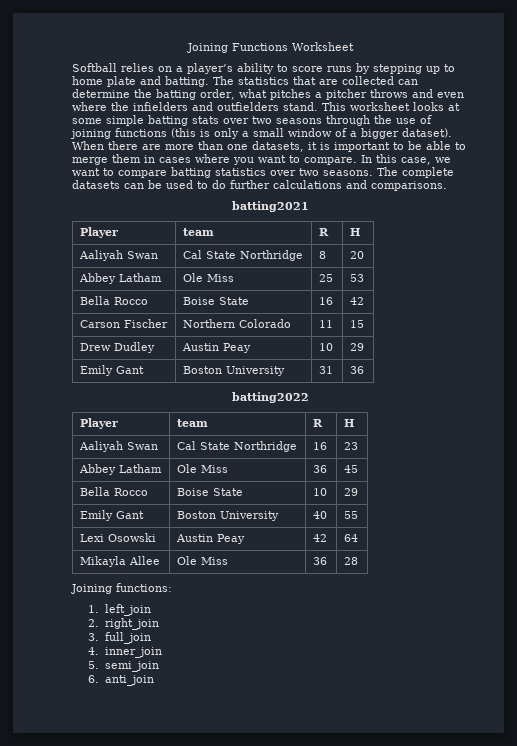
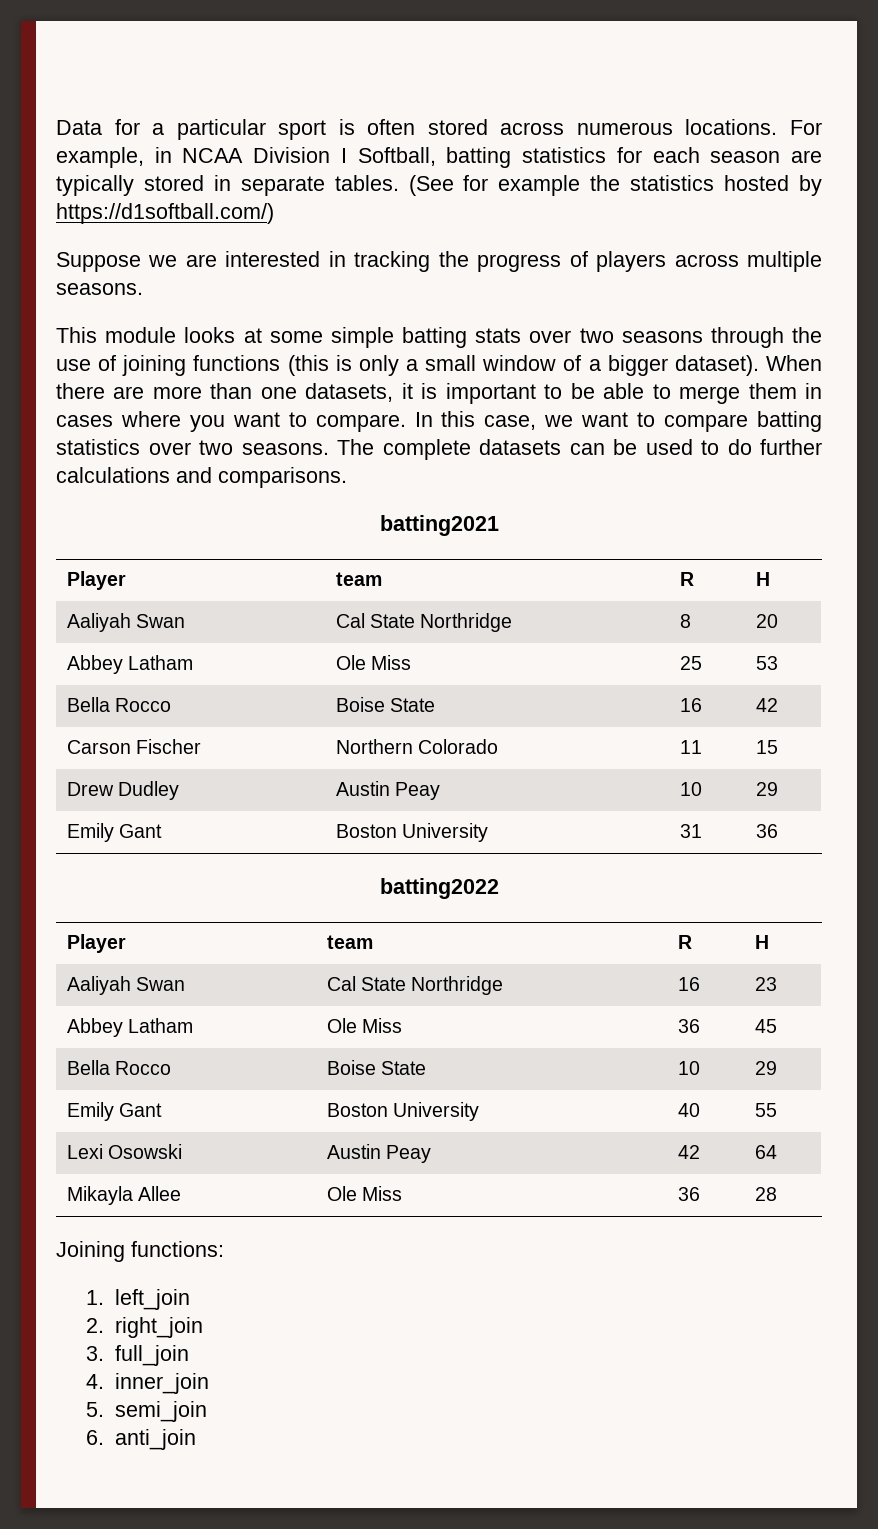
[187,42,354,53] [72,63,455,74] [72,76,418,87] [72,89,464,100] [72,102,410,111] Joining Functions Worksheet // Softball relies on a player’s ability to score runs by stepping up to home plate and batting. The statistics that are collected can determine the batting order, what pitches a pitcher throws and even where the infielders and outfielders stand. This worksheet -> [56,119,822,140] [56,147,823,168] [56,175,822,196] [56,203,274,224] [56,251,823,272] [56,283,143,295] [56,327,177,343] Data for a particular sport is often stored across numerous locations. For example, in NCAA Division I Softball, batting statistics for each season are typically stored in separate tables. (See for example the statistics hosted by https://d1softball.com/) // Suppose we are interested in tracking the progress of players across multiple seasons. // This module

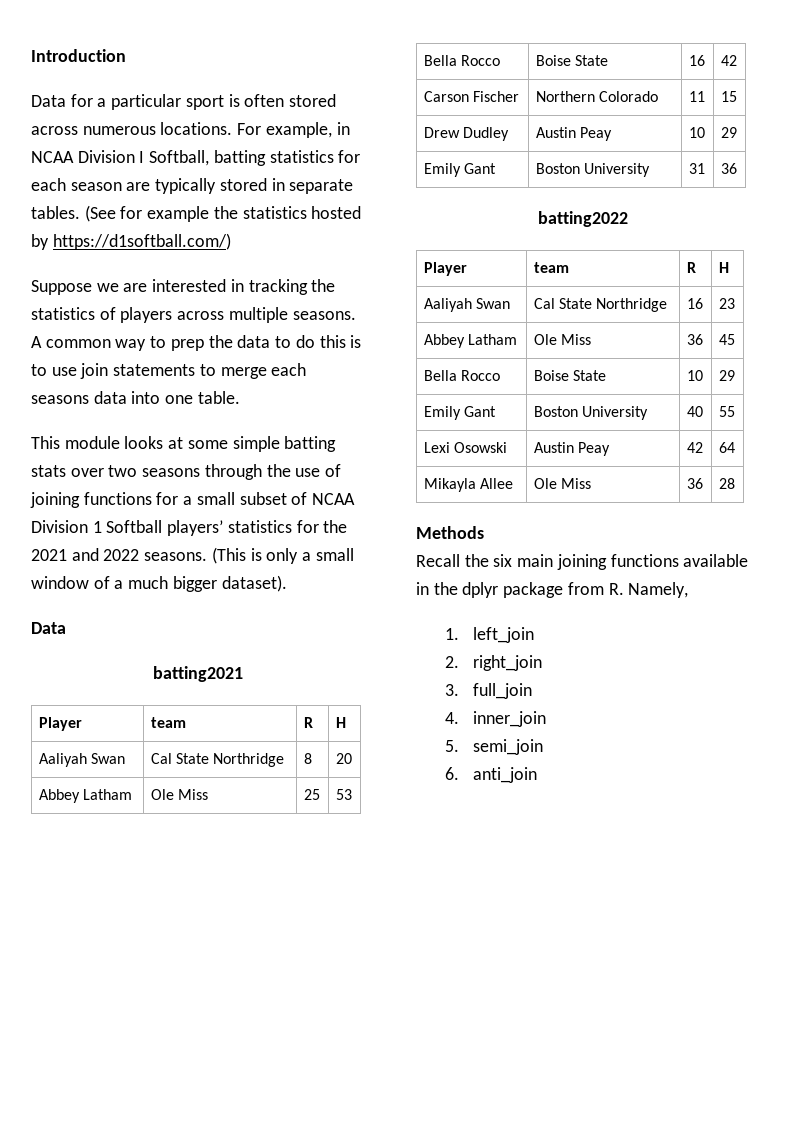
(56, 127) none -> [31,49,126,62] Introduction //
[477,254,562,272] progress -> [31,307,95,320] statistics
(143, 289) none -> [31,335,362,351] [31,363,307,379] [31,391,240,404] A common way to prep the data to do this is to use join statements to merge each seasons data into one table.
[287,355,329,376] (this -> [156,492,356,505] [31,520,348,536] [31,547,246,564] for a small subset of NCAA Division 1 Softball players’ statistics for the 2021 and 2022 seasons. (This
(601, 365) none -> [128,576,169,589] much
[766,355,822,371] [56,383,823,404] [56,411,822,432] [56,439,822,460] [56,467,347,488] When there are more than one datasets, it is important to be able to merge them in cases where you want to compare. In this case, we want to compare batting statistics over two seasons. The complete datasets can be used to do further calculations and comparisons. -> [31,622,66,634] // Data
[56,1241,224,1262] Joining functions: -> [416,526,484,539] [416,554,749,570] [416,582,689,598] Methods // Recall the six main joining functions available in the dplyr package from R. Namely,

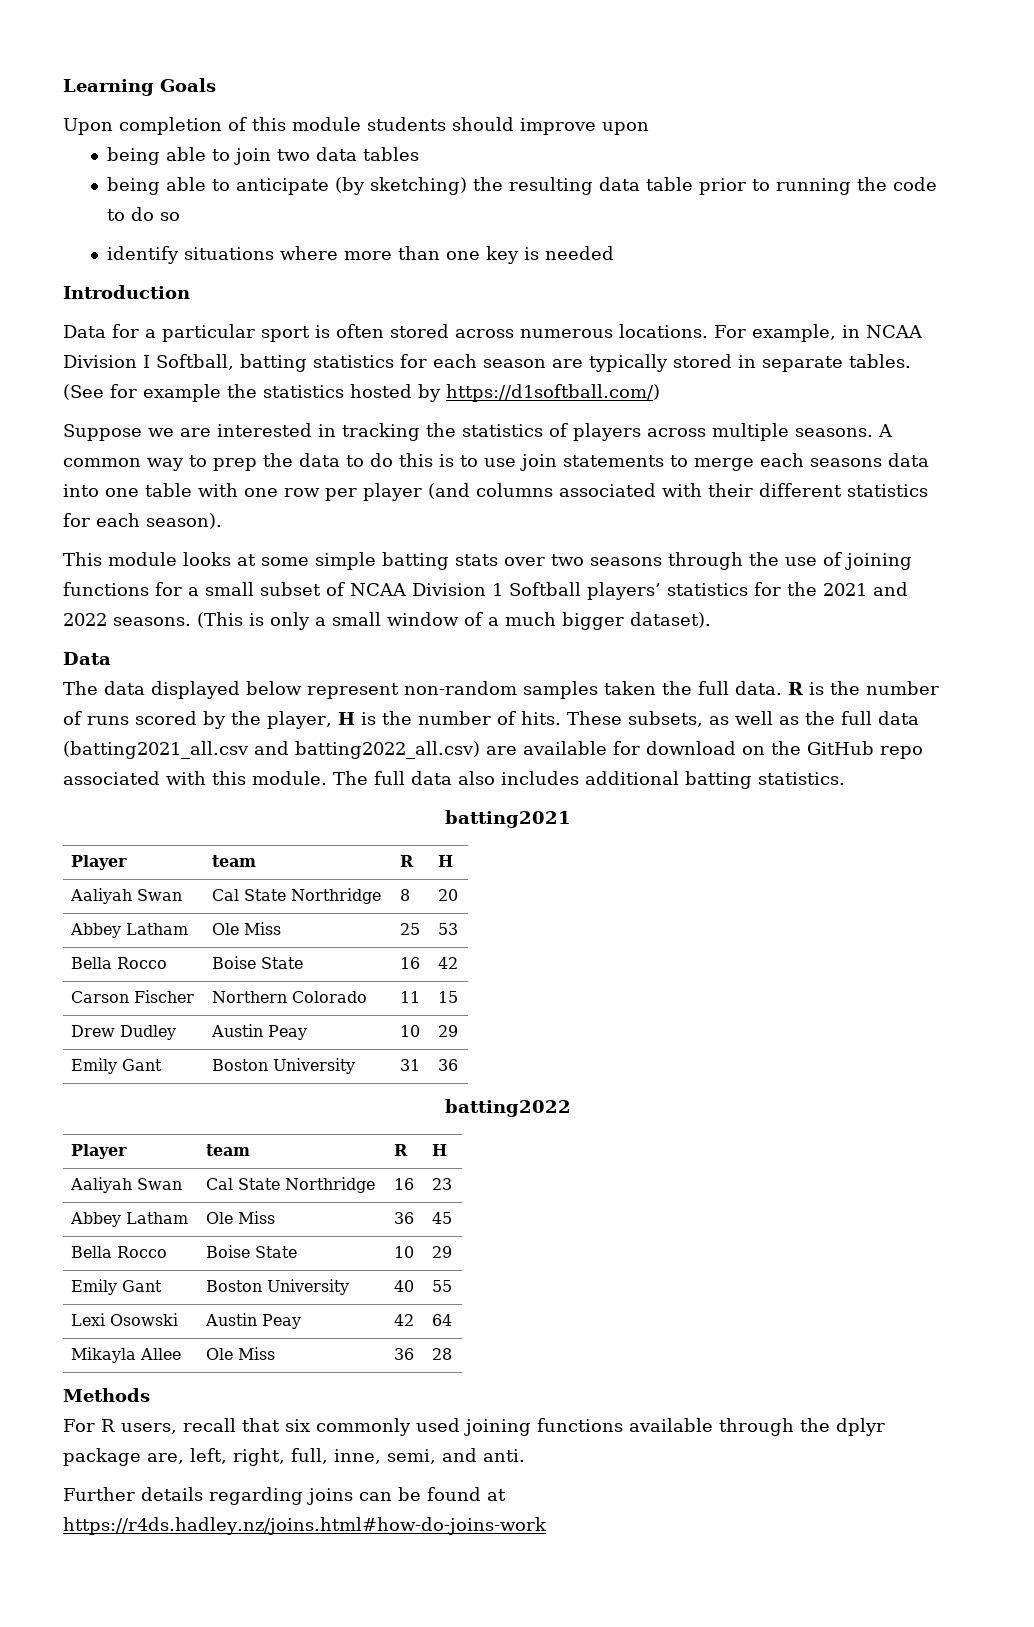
(31, 55) none -> [63,78,216,96] [63,117,649,135] [107,147,420,165] [107,177,938,195] [107,207,181,221] [107,246,615,264] Learning Goals // Upon completion of this module students should improve upon // being able to join two data tables // being able to anticipate (by sketching) the resulting data table prior to running the code to do so // identify situations where more than one key is needed //
[197,391,240,404] table. -> [145,483,928,501] [63,513,222,529] table with one row per player (and columns associated with their different statistics for each season).
(66, 628) none -> [63,681,939,699] [63,711,919,729] [63,741,923,759] [63,771,845,789] // The data displayed below represent non-random samples taken the full data. R is the number of runs scored by the player, H is the number of hits. These subsets, as well as the full data (batting2021_all.csv and batting2022_all.csv) are available for download on the GitHub repo associated with this module. The full data also includes additional batting statistics.
[416,554,554,567] Recall the six main -> [63,1418,460,1436] For R users, recall that six commonly used
[416,582,429,595] in -> [718,1418,794,1436] through
[567,582,689,598] [444,627,535,643] [444,655,543,671] [444,683,533,699] [444,711,547,727] [444,739,544,755] [444,767,538,783] from R. Namely, // 1. left_join // 2. right_join // 3. full_join // 4. inner_join // 5. semi_join // 6. anti_join -> [147,1448,525,1466] [63,1487,506,1505] [63,1517,547,1535] are, left, right, full, inne, semi, and anti. // Further details regarding joins can be found at https://r4ds.hadley.nz/joins.html#how-do-joins-work

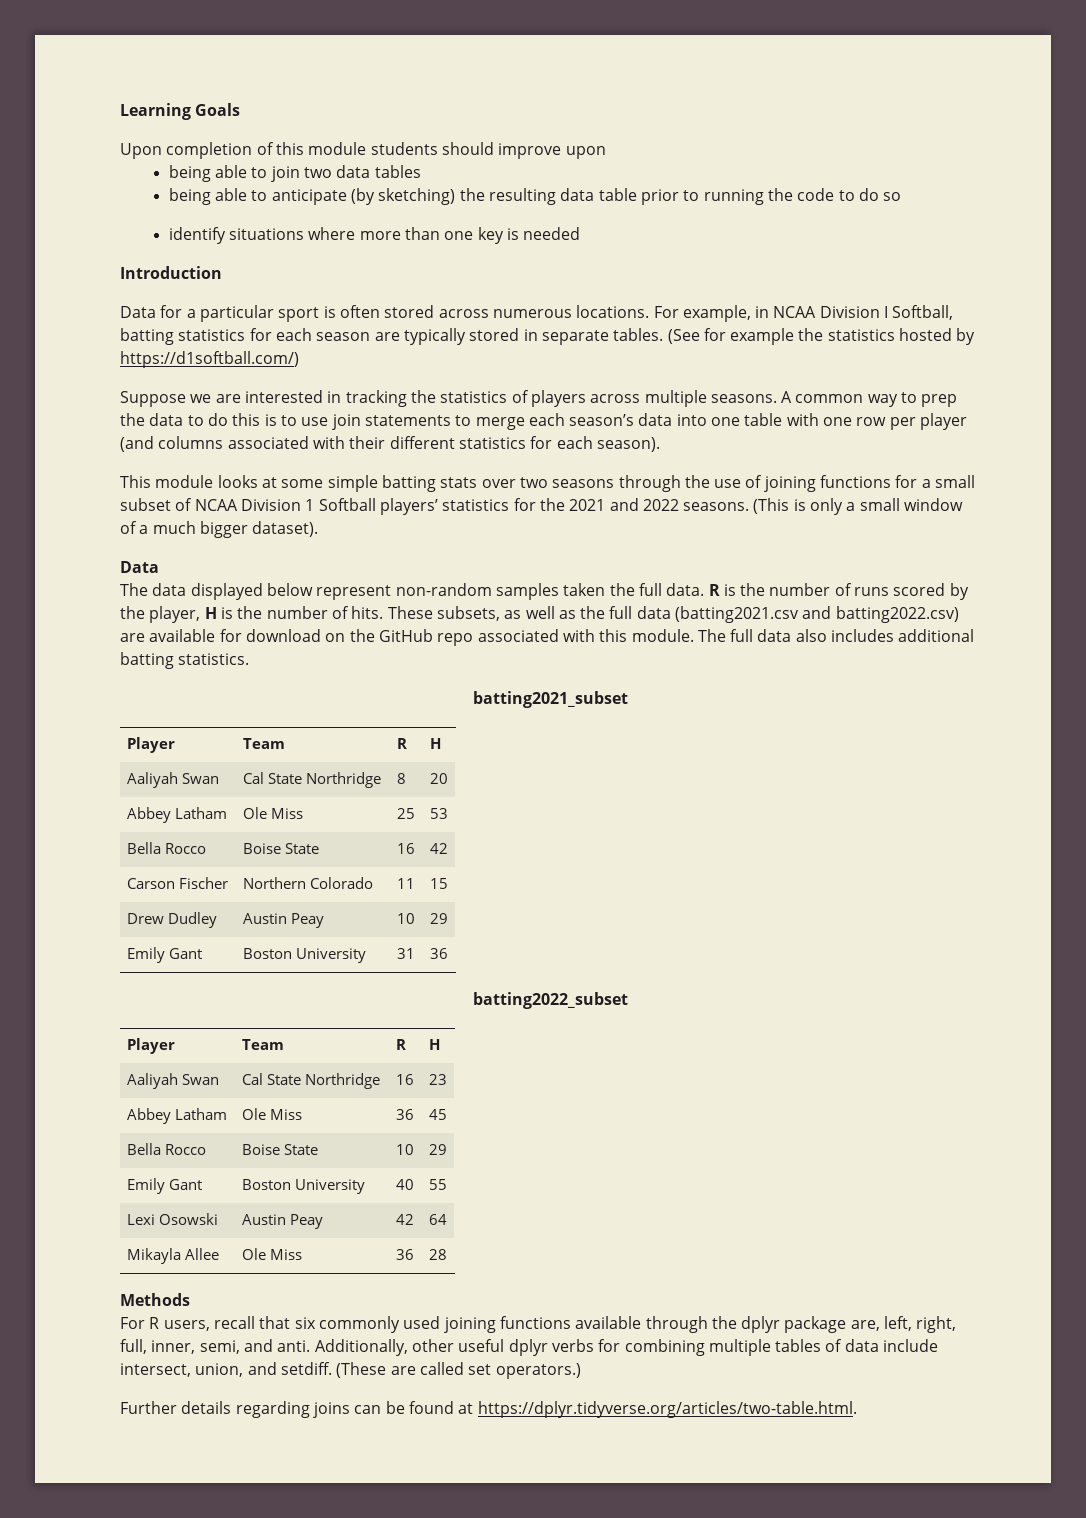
[810,458,882,467] seasons -> [569,414,635,426] season’s
[63,741,480,759] (batting2021_all.csv and batting2022_all.csv) -> [675,606,959,623] (batting2021.csv and batting2022.csv)
[445,810,571,828] [71,855,128,870] [212,855,257,867] batting2021 // Player | team -> [472,691,628,708] [126,737,175,753] [242,738,285,749] batting2021_subset // Player | Team
[445,1099,571,1117] [71,1144,128,1159] [206,1144,251,1156] batting2022 // Player | team -> [472,992,628,1009] [126,1038,175,1054] [241,1039,284,1050] batting2022_subset // Player | Team
[334,1449,381,1464] inne, -> [151,1340,196,1354] inner,
(525, 1455) none -> [314,1339,939,1356] [120,1362,581,1379] Additionally, other useful dplyr verbs for combining multiple tables of data include intersect, union, and setdiff. (These are called set operators.)
[63,1517,547,1535] https://r4ds.hadley.nz/joins.html#how-do-joins-work -> [477,1401,857,1418] https://dplyr.tidyverse.org/articles/two-table.html.

